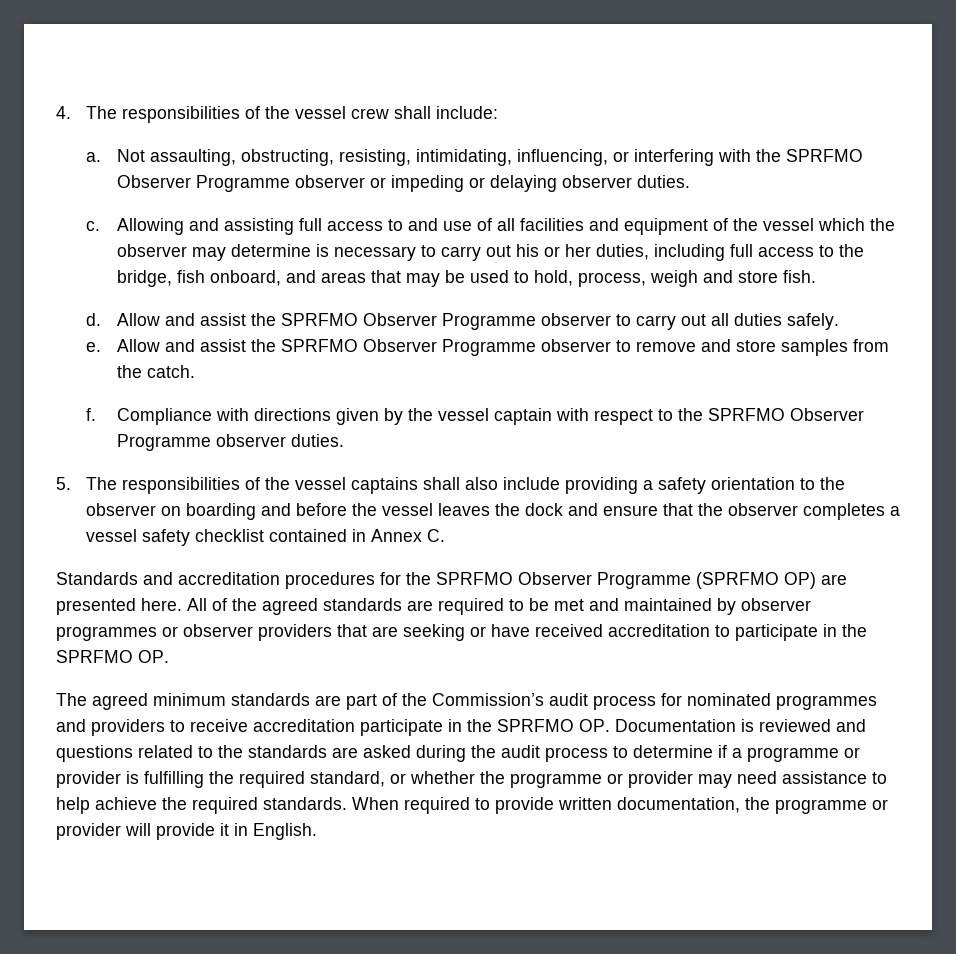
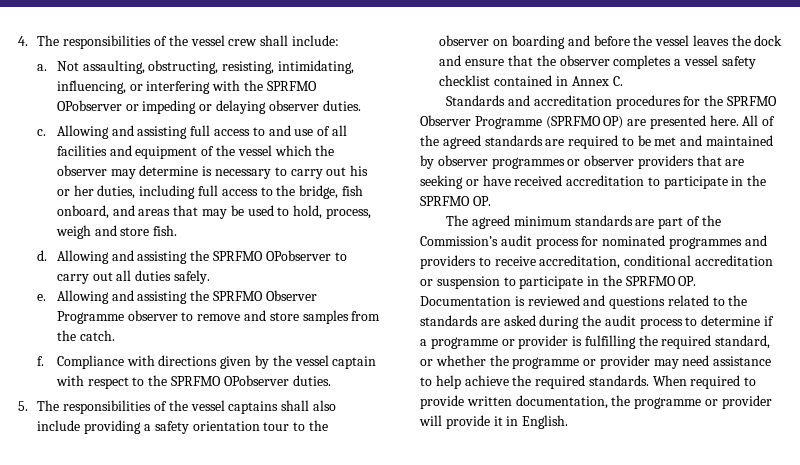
[116,175,365,192] Observer Programme observer -> [56,100,122,111] OPobserver
[116,313,611,330] Allow and assist the SPRFMO Observer Programme observer -> [56,250,331,264] Allowing and assisting the SPRFMO OPobserver
[116,339,246,352] Allow and assist -> [56,290,188,304] Allowing and assisting
[789,408,864,421] [116,434,286,451] Observer Programme observer -> [223,375,289,386] OPobserver
(796, 483) none -> [263,422,290,431] tour
[253,719,355,732] accreditation -> [539,255,773,269] [420,276,516,289] accreditation, conditional accreditation or suspension to

